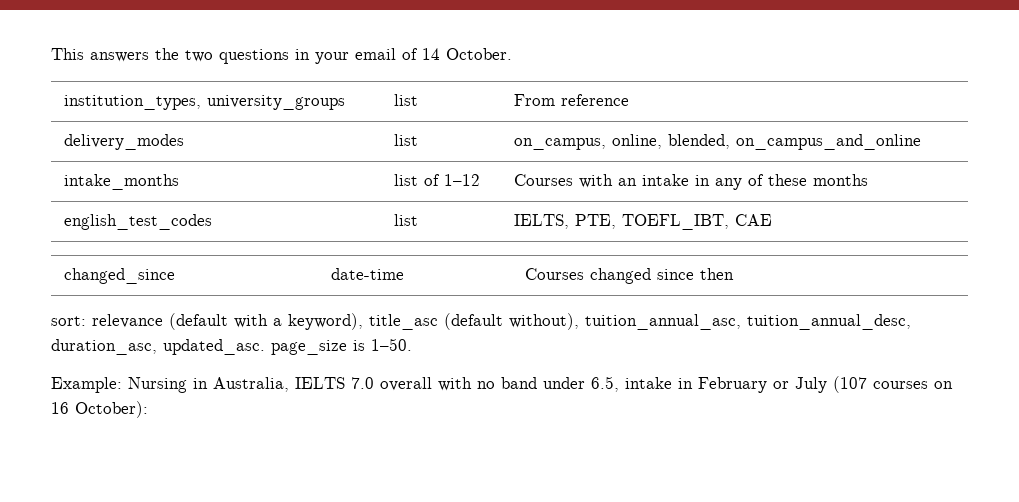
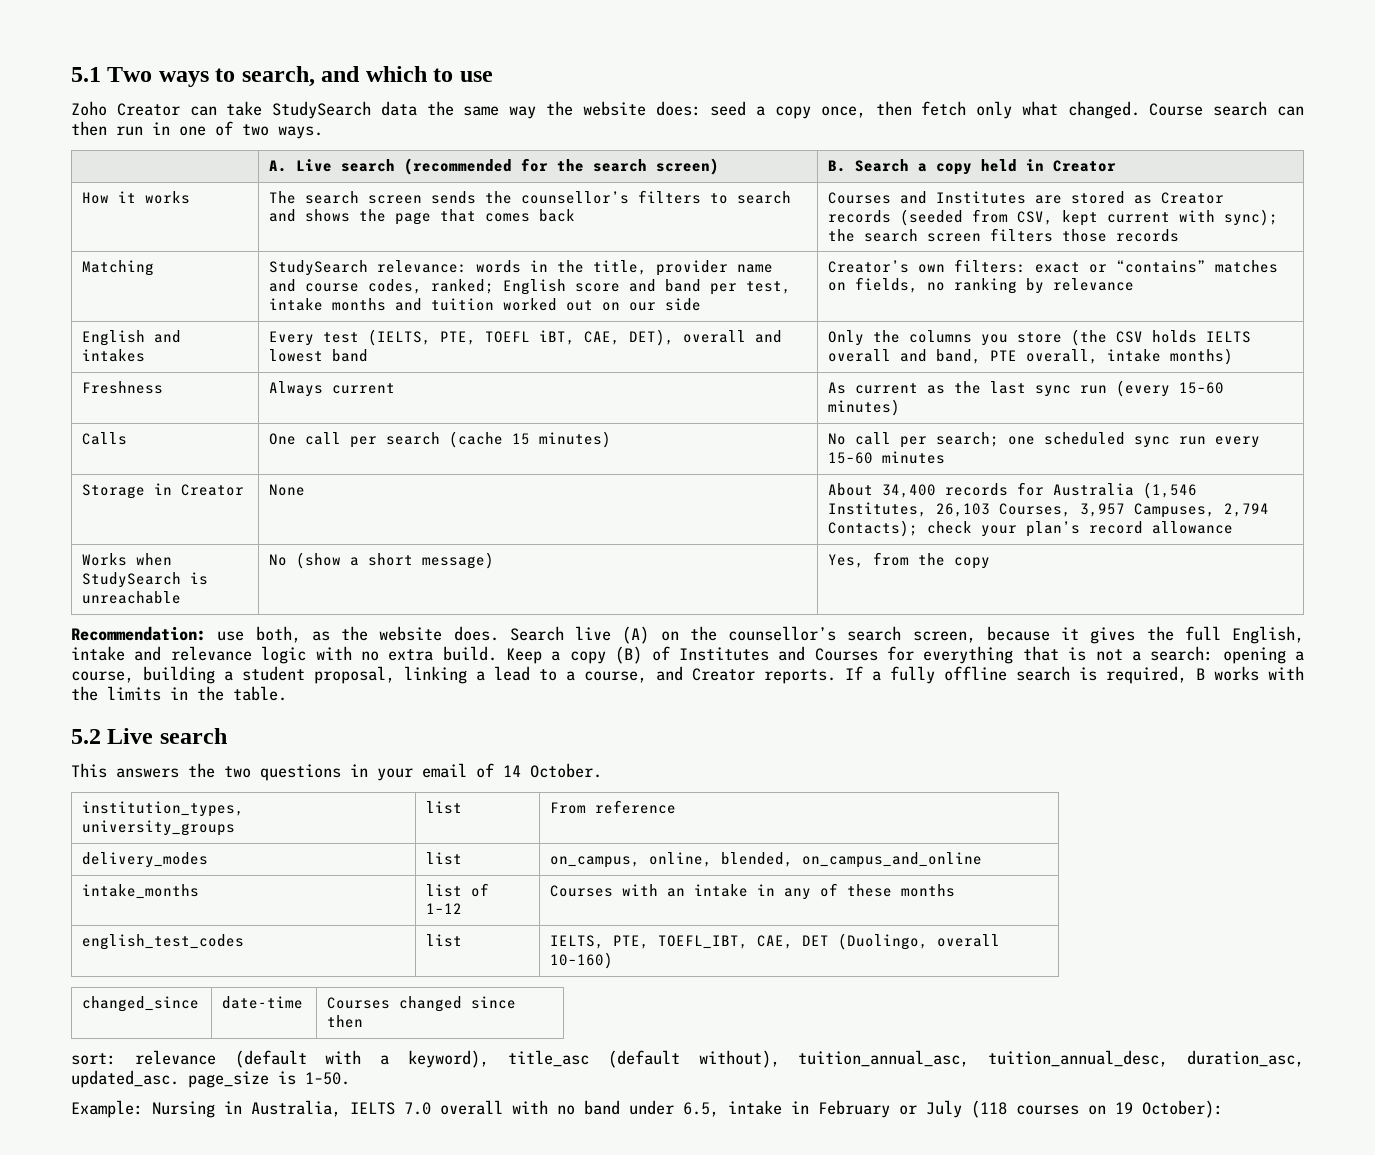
(51, 54) none -> [71,66,493,87] [71,101,1304,119] [71,121,323,139] [269,158,720,175] [828,159,1117,175] [82,191,191,204] [269,190,792,204] [269,209,576,225] [828,191,1225,204] [828,209,1279,226] [828,228,1180,242] [82,260,155,276] [269,260,774,276] [269,279,792,295] [269,298,702,311] [828,259,1279,273] [828,277,1135,294] [82,330,182,346] [82,349,146,362] [269,329,783,346] [269,349,369,362] [828,329,1252,346] [828,348,1234,365] [82,381,164,394] [269,381,396,397] [828,380,1225,397] [828,399,901,416] [82,432,128,445] [269,431,612,448] [828,432,1261,448] [828,451,946,464] [82,483,245,499] [269,484,306,496] [828,482,1198,499] [828,502,1270,518] [828,520,1234,537] [82,553,173,566] [82,572,209,588] [82,591,182,604] [269,552,495,569] [828,552,991,569] [71,626,1304,644] [71,646,1304,664] [71,666,1304,684] [71,686,287,701] [71,728,227,744] 5.1 Two ways to search, and which to use // Zoho Creator can take StudySearch data the same way the website does: seed a copy once, then fetch only what changed. Course search can then run in one of two ways. // | A. Live search (recommended for the search screen) | B. Search a copy held in Creator // How it works | The search screen sends the counsellor’s filters to search and shows the page that comes back | Courses and Institutes are stored as Creator records (seeded from CSV, kept current with sync); the search screen filters those records // Matching | StudySearch relevance: words in the title, provider name and course codes, ranked; English score and band per test, intake months and tuition worked out on our side | Creator’s own filters: exact or “contains” matches on fields, no ranking by relevance // English and intakes | Every test (IELTS, PTE, TOEFL iBT, CAE, DET), overall and lowest band | Only the columns you store (the CSV holds IELTS overall and band, PTE overall, intake months) // Freshness | Always current | As current as the last sync run (every 15–60 minutes) // Calls | One call per search (cache 15 minutes) | No call per search; one scheduled sync run every 15–60 minutes // Storage in Creator | None | About 34,400 records for Australia (1,546 Institutes, 26,103 Courses, 3,957 Campuses, 2,794 Contacts); check your plan’s record allowance // Works when StudySearch is unreachable | No (show a short message) | Yes, from the copy // Recommendation: use both, as the website does. Search live (A) on the counsellor’s search screen, because it gives the full English, intake and relevance logic with no extra build. Keep a copy (B) of Institutes and Courses for everything that is not a search: opening a course, building a student proposal, linking a lead to a course, and Creator reports. If a fully offline search is required, B works with the limits in the table. // 5.2 Live search //
[734,214,772,226] CAE -> [757,933,1001,950] [550,952,614,969] CAE, DET (Duolingo, overall 10–160)
[833,376,867,393] (107 -> [971,1100,1007,1118] (118
[51,402,69,414] 16 -> [1115,1102,1133,1114] 19

